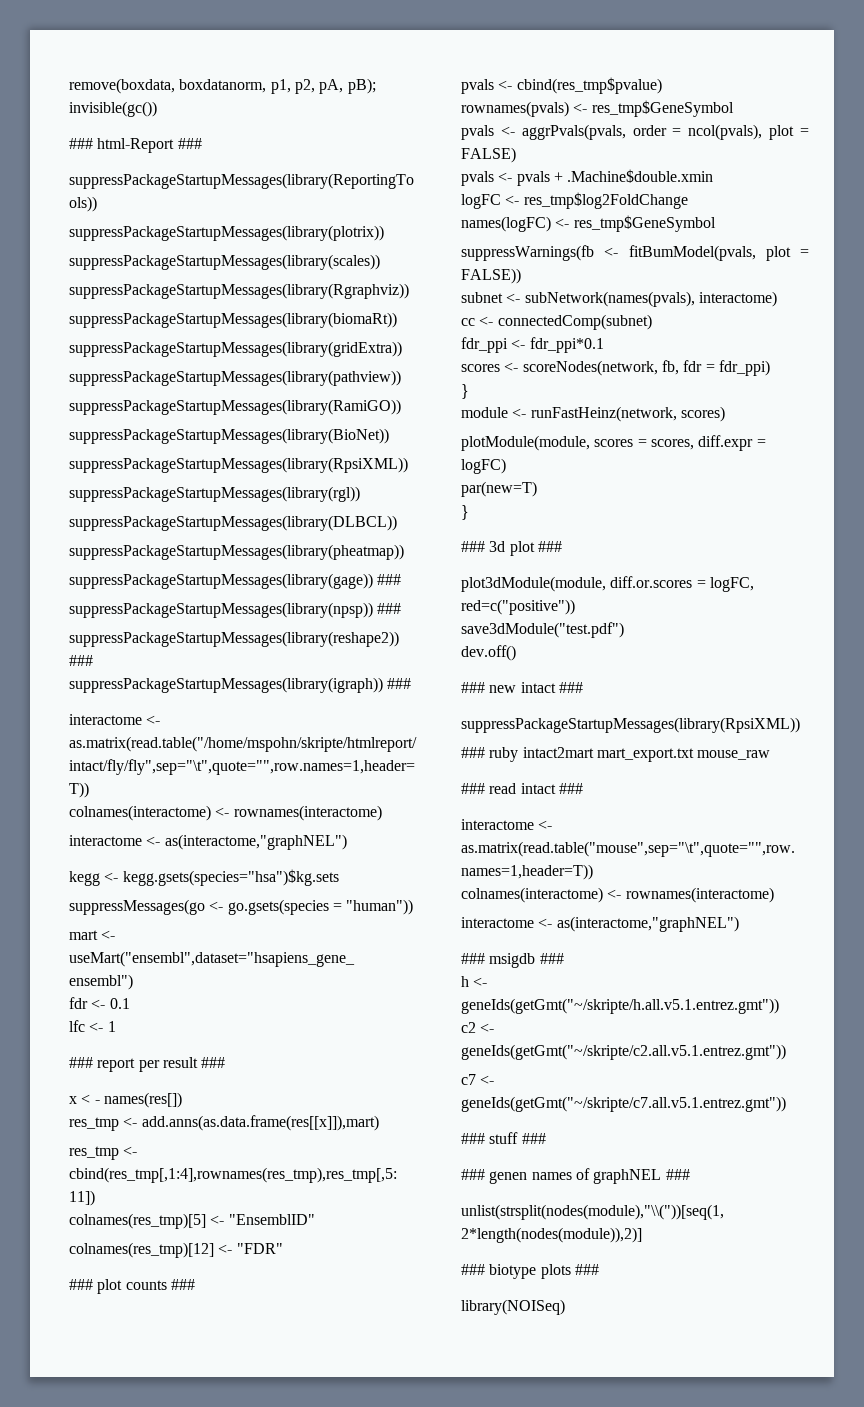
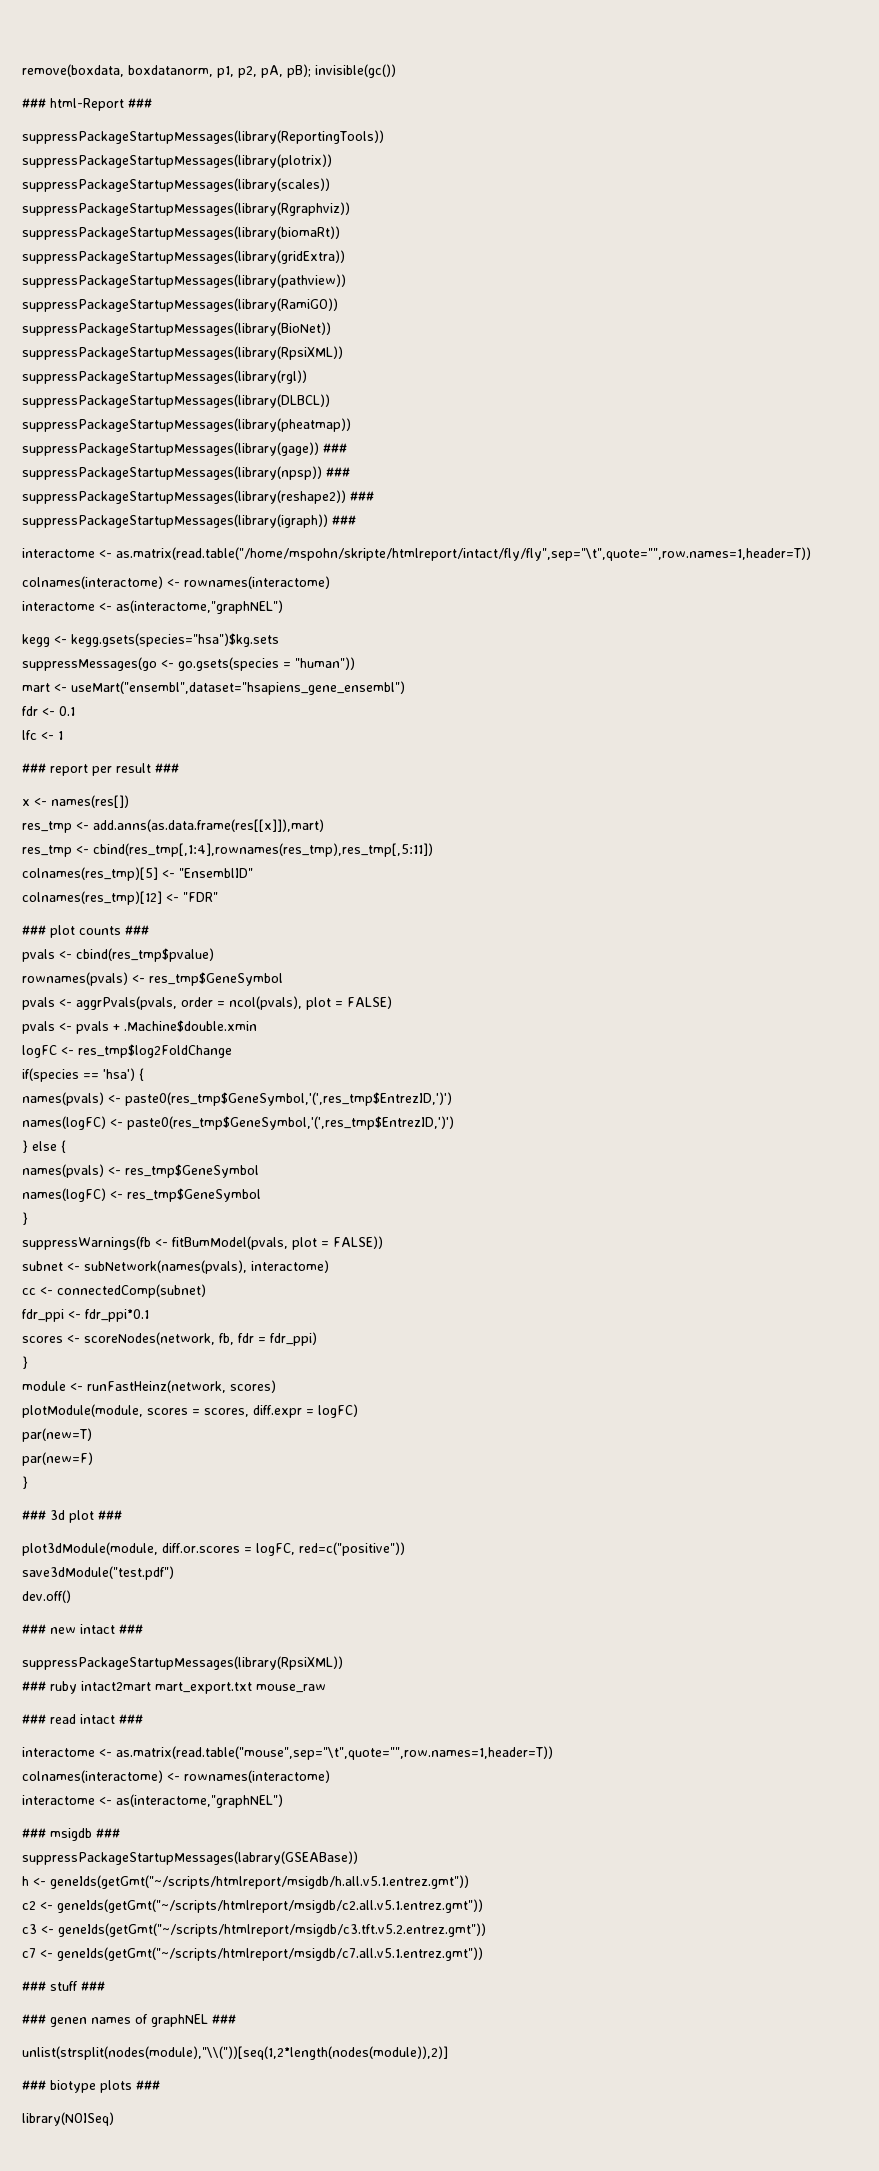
[81,1094,100,1104] < - -> [34,798,47,806] <-
(688, 200) none -> [22,1068,144,1082] [22,1092,452,1106] [22,1116,454,1130] [22,1140,66,1153] [22,1164,259,1178] // if(species == 'hsa') { // names(pvals) <- paste0(res_tmp$GeneSymbol,'(',res_tmp$EntrezID,')') // names(logFC) <- paste0(res_tmp$GeneSymbol,'(',res_tmp$EntrezID,')') // } else { // names(pvals) <- res_tmp$GeneSymbol
(716, 223) none -> [22,1212,28,1225] // }
(537, 489) none -> [22,1452,93,1466] // par(new=F)
(564, 958) none -> [22,1851,358,1865] // suppressPackageStartupMessages(labrary(GSEABase))
[461,998,779,1014] geneIds(getGmt("~/skripte/h.all.v5.1.entrez.gmt")) -> [50,1875,469,1889] geneIds(getGmt("~/scripts/htmlreport/msigdb/h.all.v5.1.entrez.gmt"))
[461,1044,786,1060] geneIds(getGmt("~/skripte/c2.all.v5.1.entrez.gmt")) -> [57,1899,483,1913] [22,1923,486,1937] geneIds(getGmt("~/scripts/htmlreport/msigdb/c2.all.v5.1.entrez.gmt")) // c3 <- geneIds(getGmt("~/scripts/htmlreport/msigdb/c3.tft.v5.2.entrez.gmt"))
[461,1096,786,1112] geneIds(getGmt("~/skripte/c7.all.v5.1.entrez.gmt")) -> [57,1947,483,1961] geneIds(getGmt("~/scripts/htmlreport/msigdb/c7.all.v5.1.entrez.gmt"))

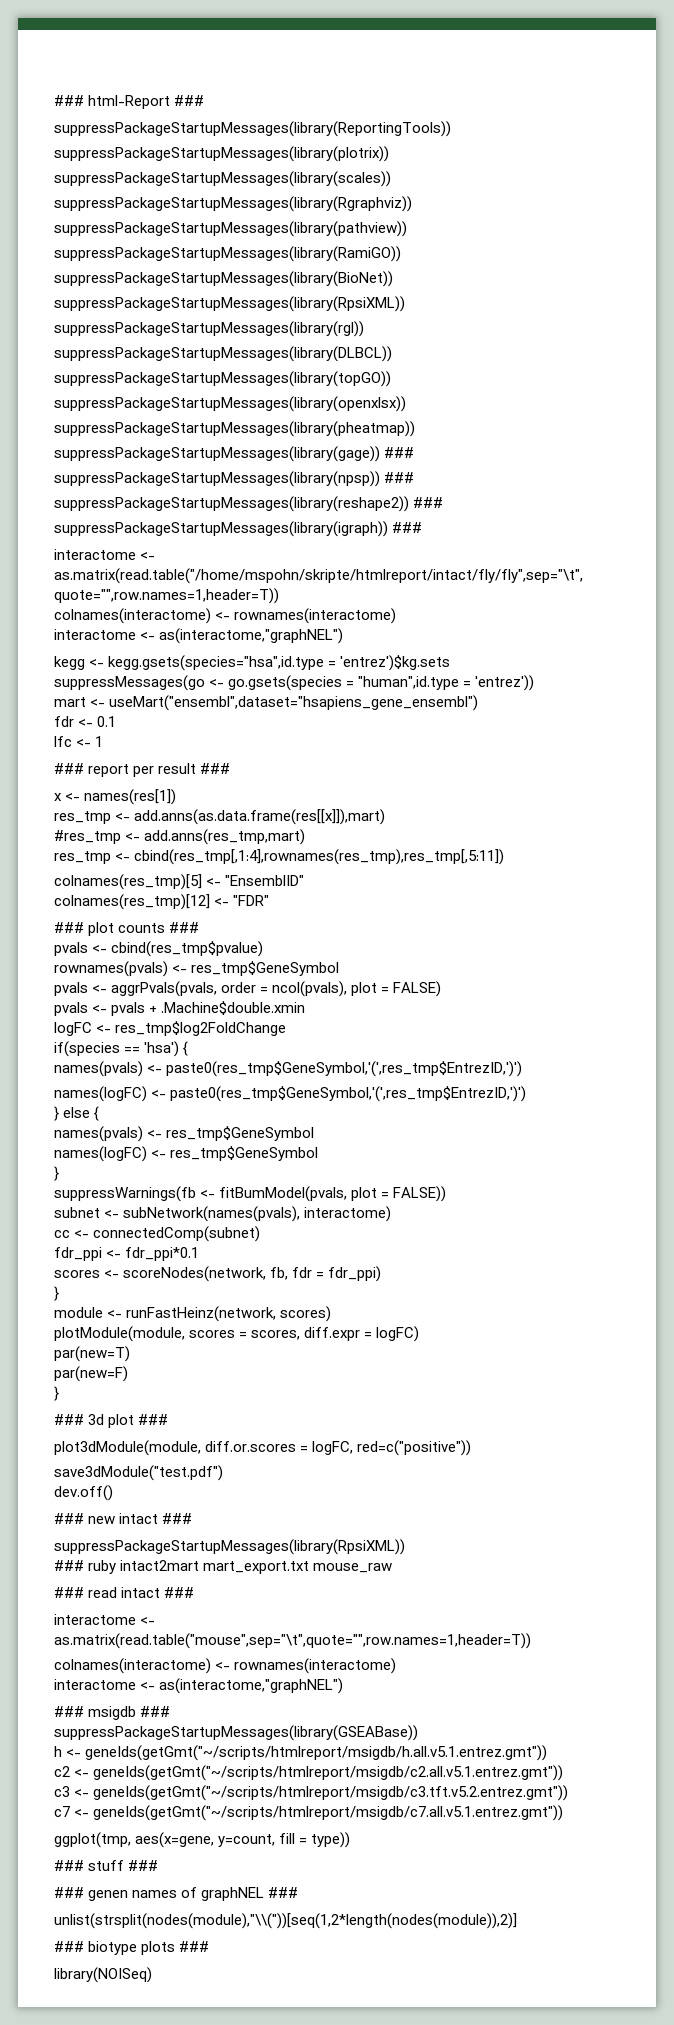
[22,64,396,78] remove(boxdata, boxdatanorm, p1, p2, pA, pB); invisible(gc()) // -> (54, 100) none
[22,226,340,240] [22,250,345,264] // suppressPackageStartupMessages(library(biomaRt)) // suppressPackageStartupMessages(library(gridExtra)) -> (412, 204) none
(330, 401) none -> [54,371,391,387] [54,396,406,412] // suppressPackageStartupMessages(library(topGO)) // suppressPackageStartupMessages(library(openxlsx))
[71,633,279,647] kegg.gsets(species="hsa")$kg.sets -> [108,655,451,671] kegg.gsets(species="hsa",id.type = 'entrez')$kg.sets
[295,657,355,670] "human")) -> [358,675,535,691] "human",id.type = 'entrez'))
[51,795,129,808] names(res[]) -> [84,789,177,805] names(res[1])
(324, 825) none -> [54,829,306,845] // #res_tmp <- add.anns(res_tmp,mart)
[22,1851,358,1865] suppressPackageStartupMessages(labrary(GSEABase)) -> [54,1725,418,1741] suppressPackageStartupMessages(library(GSEABase))
(483, 1954) none -> [54,1832,351,1848] // ggplot(tmp, aes(x=gene, y=count, fill = type))

